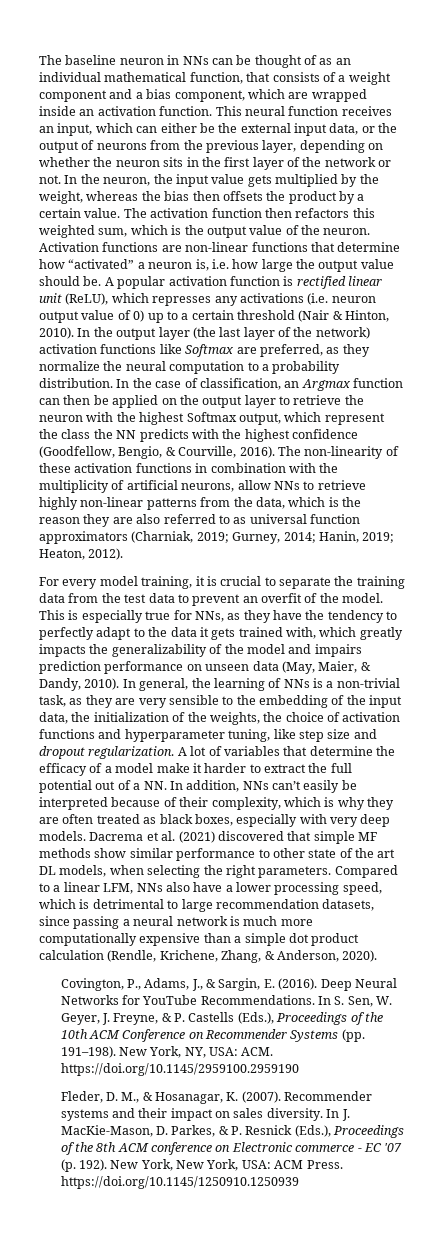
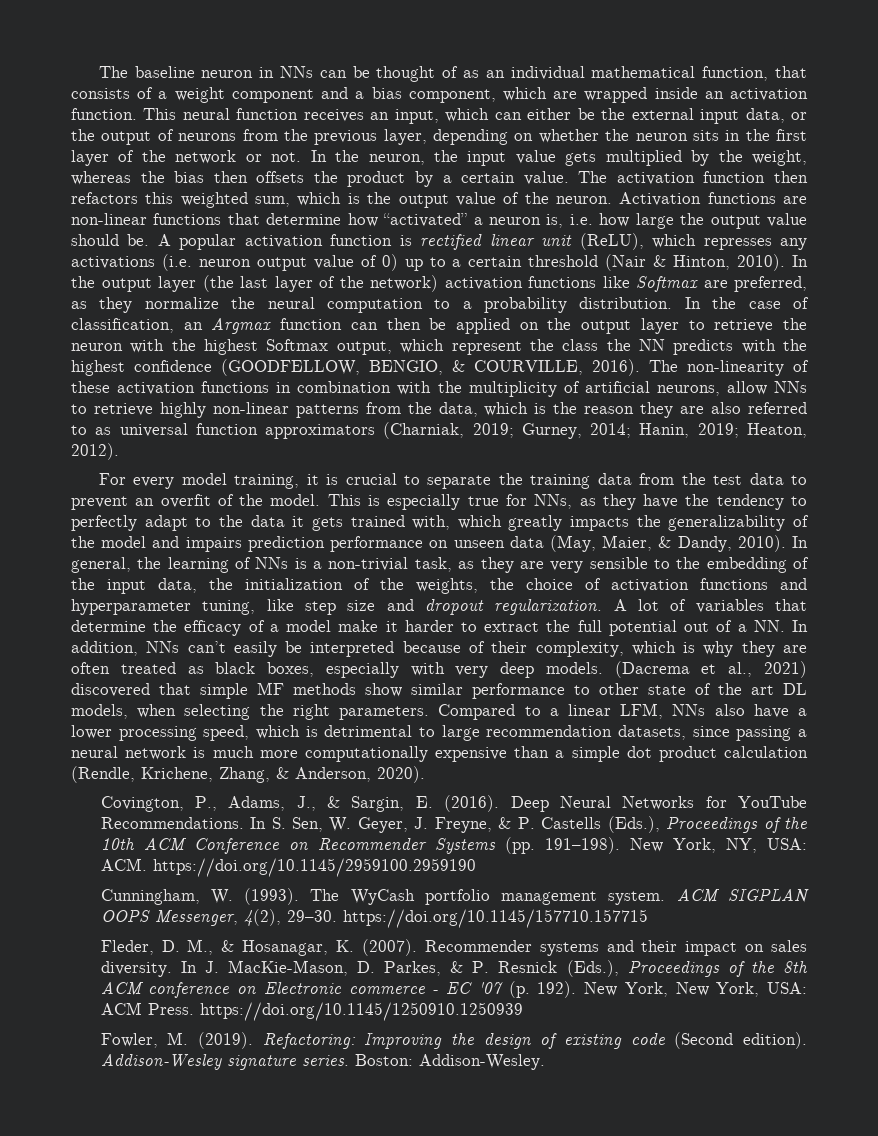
[39,446,237,459] (Goodfellow, Bengio, & Courville, -> [221,359,583,376] (GOODFELLOW, BENGIO, & COURVILLE,
[89,831,215,843] Dacrema et al. (2021) -> [614,661,807,678] (Dacrema et al., 2021)
(299, 1069) none -> [100,888,810,905] [100,909,648,928] // Cunningham, W. (1993). The WyCash portfolio management system. ACM SIGPLAN OOPS Messenger, 4(2), 29–30. https://doi.org/10.1145/157710.157715
(299, 1182) none -> [100,1032,807,1049] [100,1054,545,1070] // Fowler, M. (2019). Refactoring: Improving the design of existing code (Second edition). Addison-Wesley signature series. Boston: Addison-Wesley.

